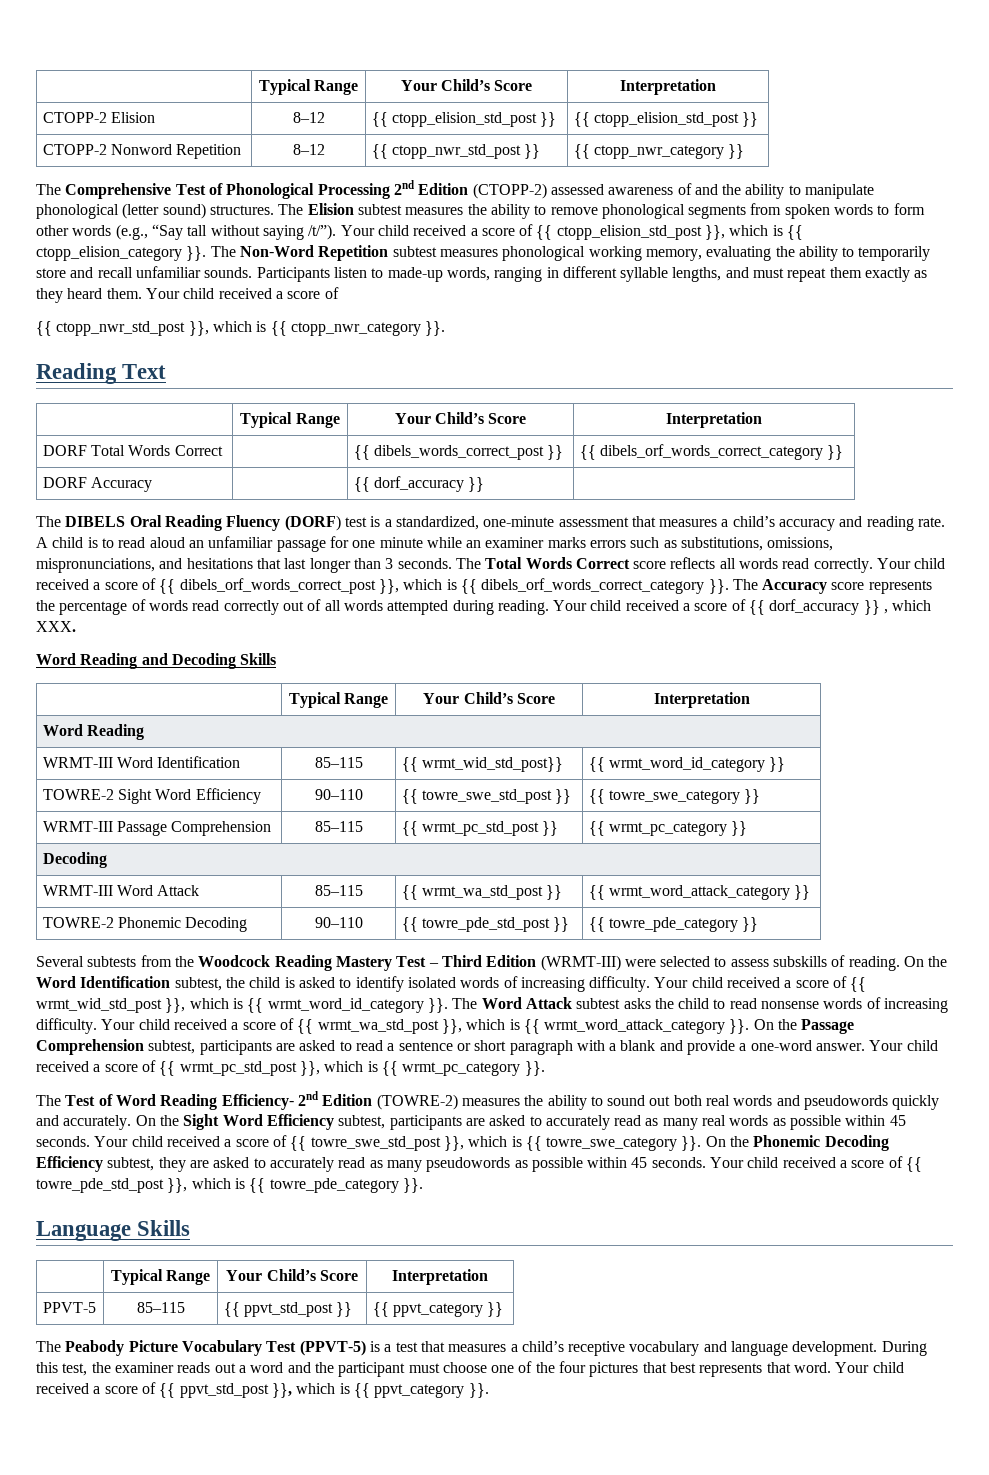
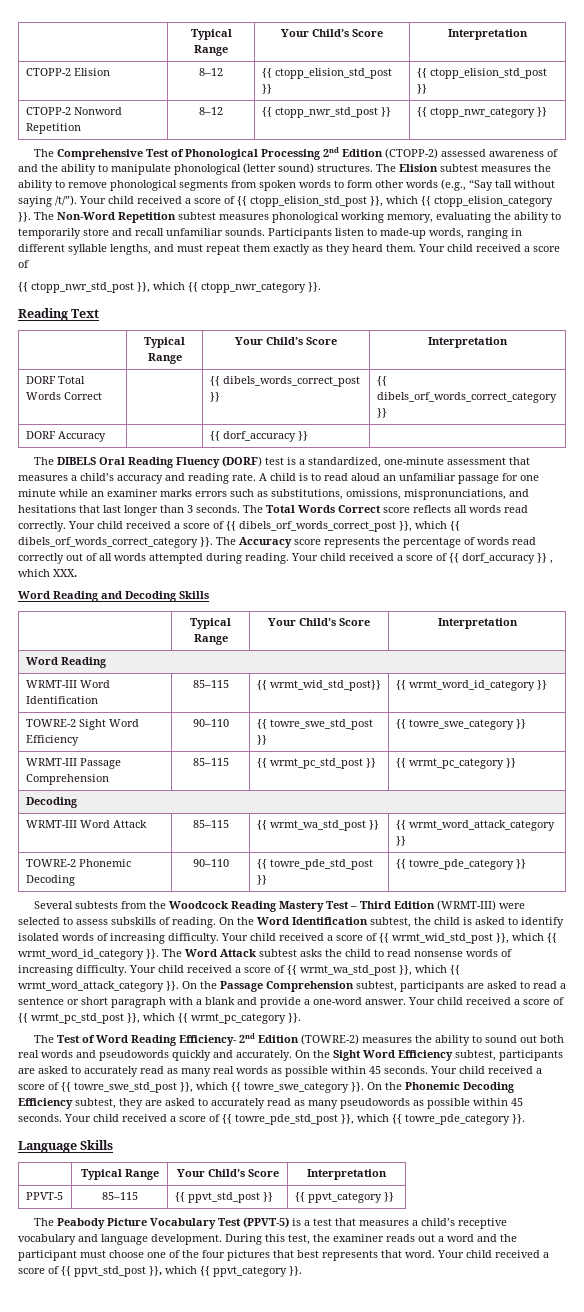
[772,225,783,236] is -> (418, 200) none
[256,321,267,332] is -> (185, 286) none
[446,579,457,590] is -> (447, 525) none
[232,998,243,1009] is -> (544, 937) none
[509,1019,520,1030] is -> (447, 969) none
[367,1061,378,1072] is -> (175, 1017) none
[511,1136,522,1147] is -> (228, 1086) none
[234,1178,245,1189] is -> (389, 1118) none
[339,1383,350,1394] is -> (197, 1270) none

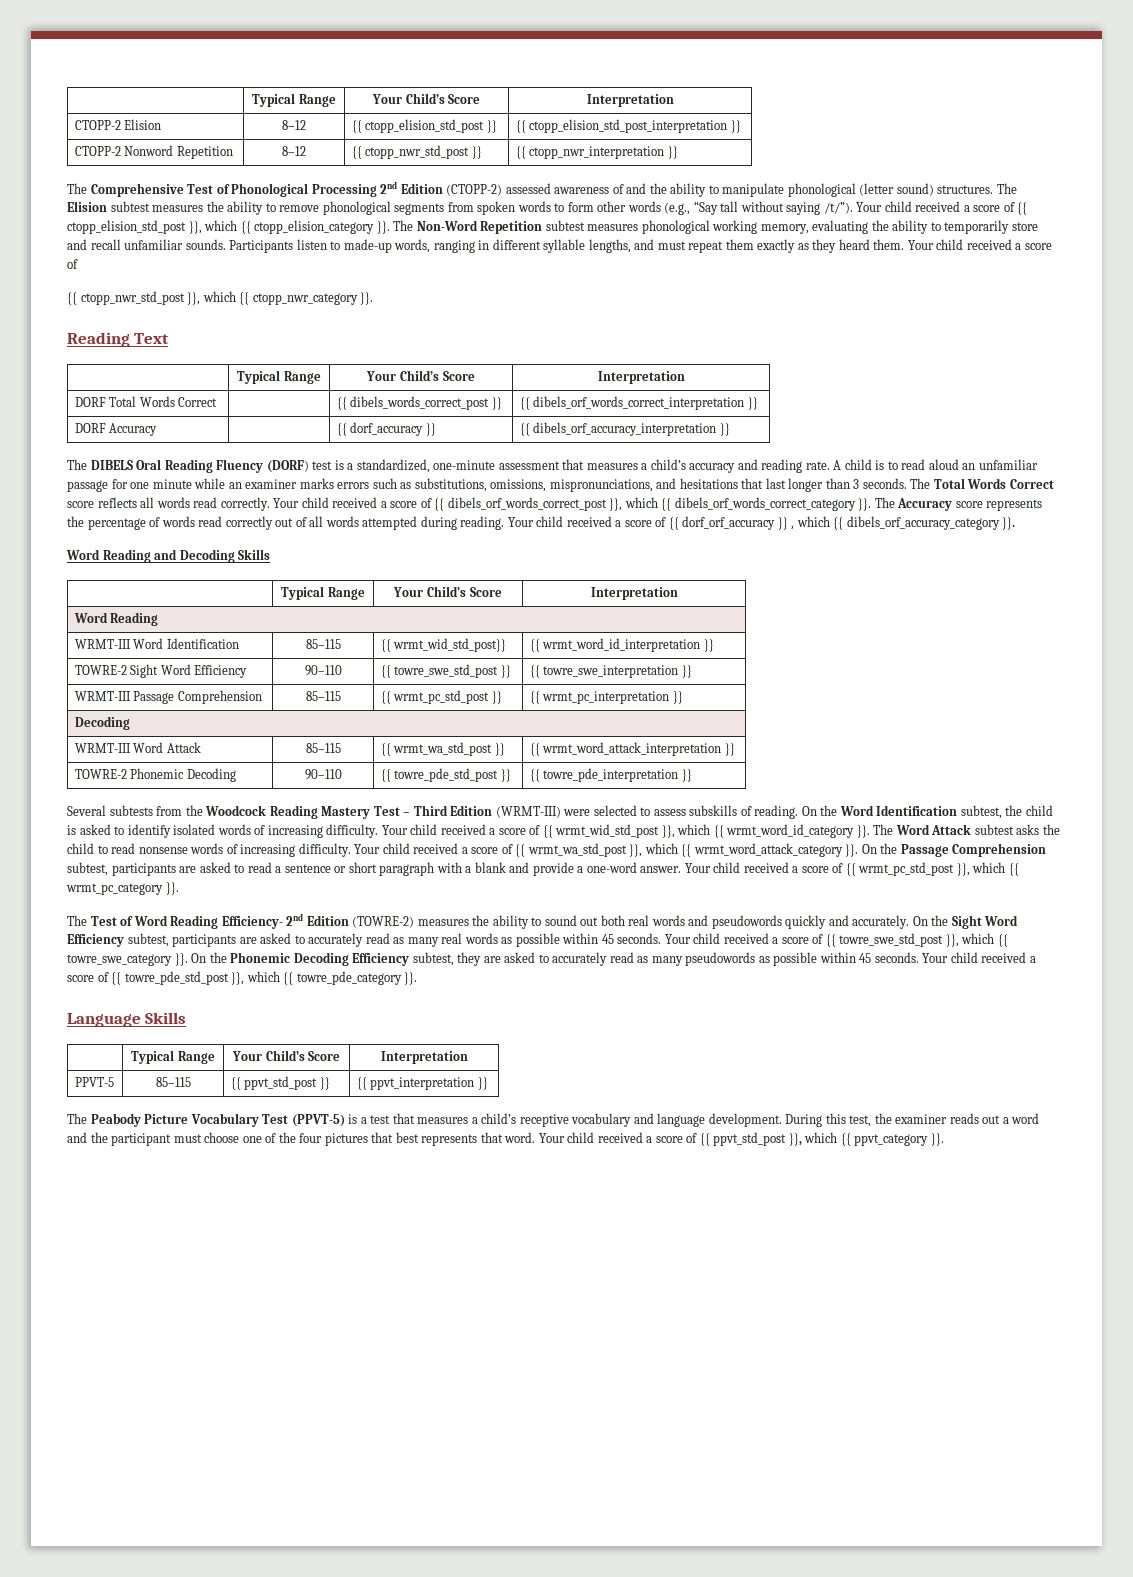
[429,68,547,79] ctopp_elision_std_post -> [529,119,728,133] ctopp_elision_std_post_interpretation
[429,107,535,118] ctopp_nwr_category -> [529,146,665,159] ctopp_nwr_interpretation
[376,392,557,403] dibels_orf_words_correct_category -> [533,396,745,410] dibels_orf_words_correct_interpretation
(308, 436) none -> [519,422,730,436] {{ dibels_orf_accuracy_interpretation }}
[462,553,535,564] dorf_accuracy -> [682,516,776,530] dorf_orf_accuracy
[53,569,77,577] XXX. -> [833,516,1016,530] {{ dibels_orf_accuracy_category }}.
[408,680,535,691] wrmt_word_id_category -> [542,638,701,652] wrmt_word_id_interpretation
[408,719,514,730] towre_swe_category -> [543,665,679,678] towre_swe_interpretation
[408,758,504,769] wrmt_pc_category -> [542,691,670,704] wrmt_pc_interpretation
[408,820,555,831] wrmt_word_attack_category -> [542,742,722,756] wrmt_word_attack_interpretation
[408,859,514,870] towre_pde_category -> [543,768,679,782] towre_pde_interpretation
[307,1192,382,1203] ppvt_category -> [370,1077,475,1090] ppvt_interpretation

